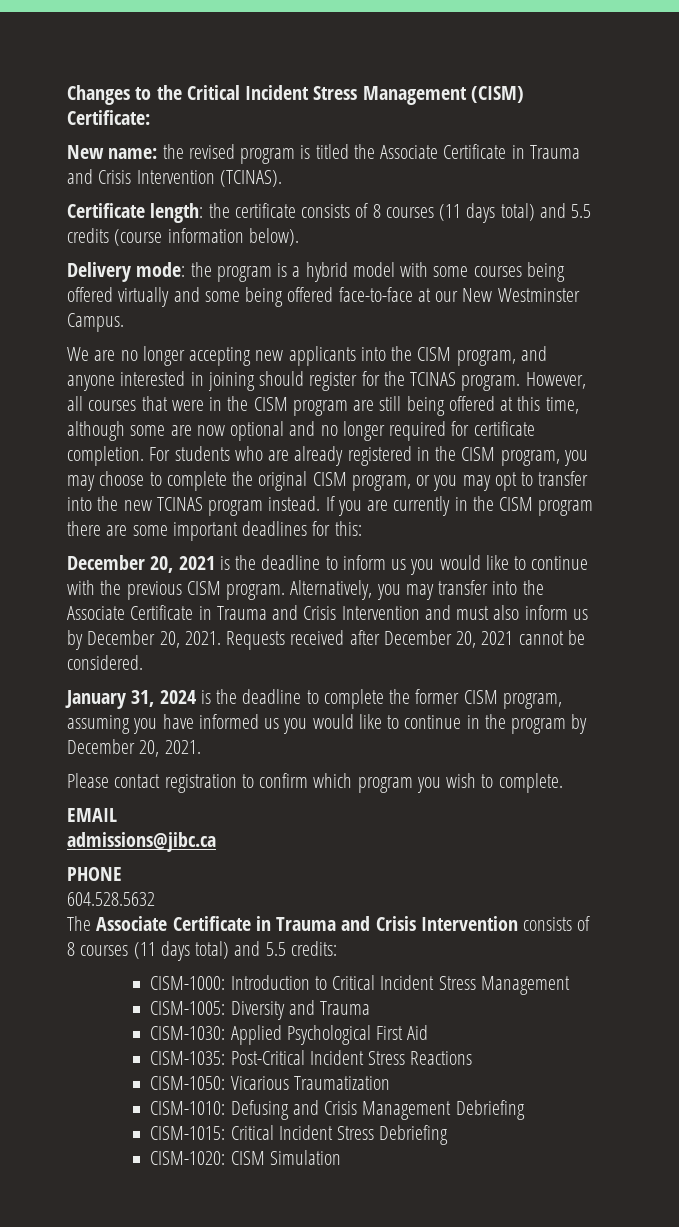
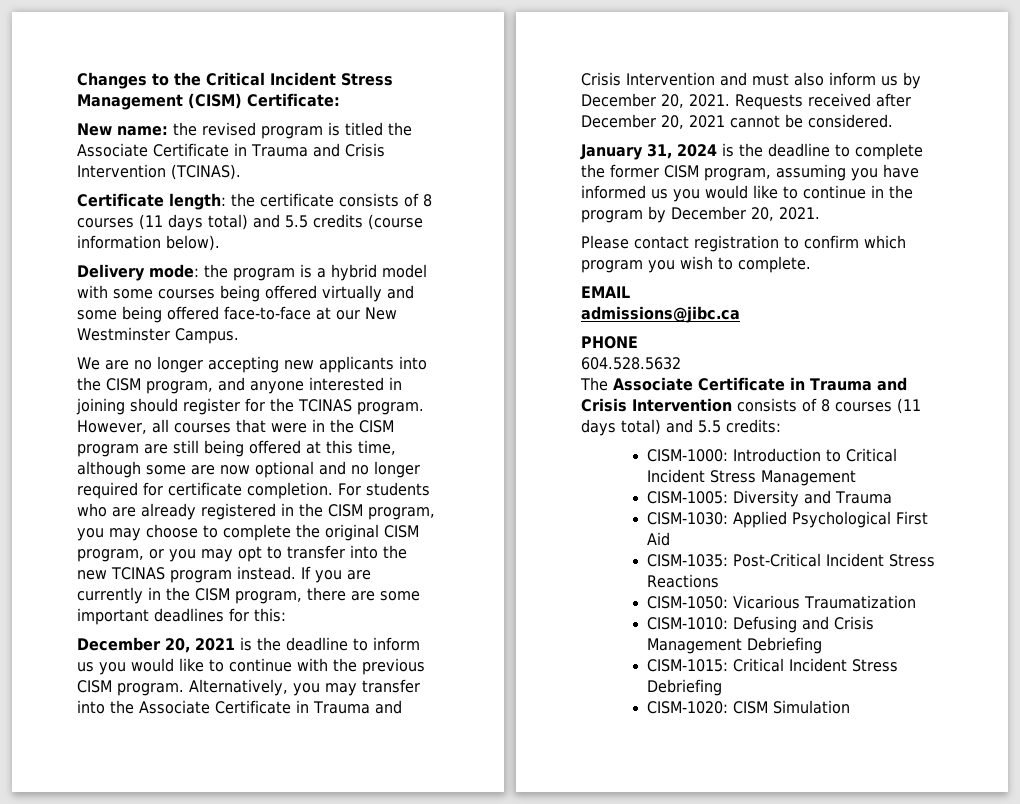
[538,500,594,516] program -> [235,591,302,604] program,

